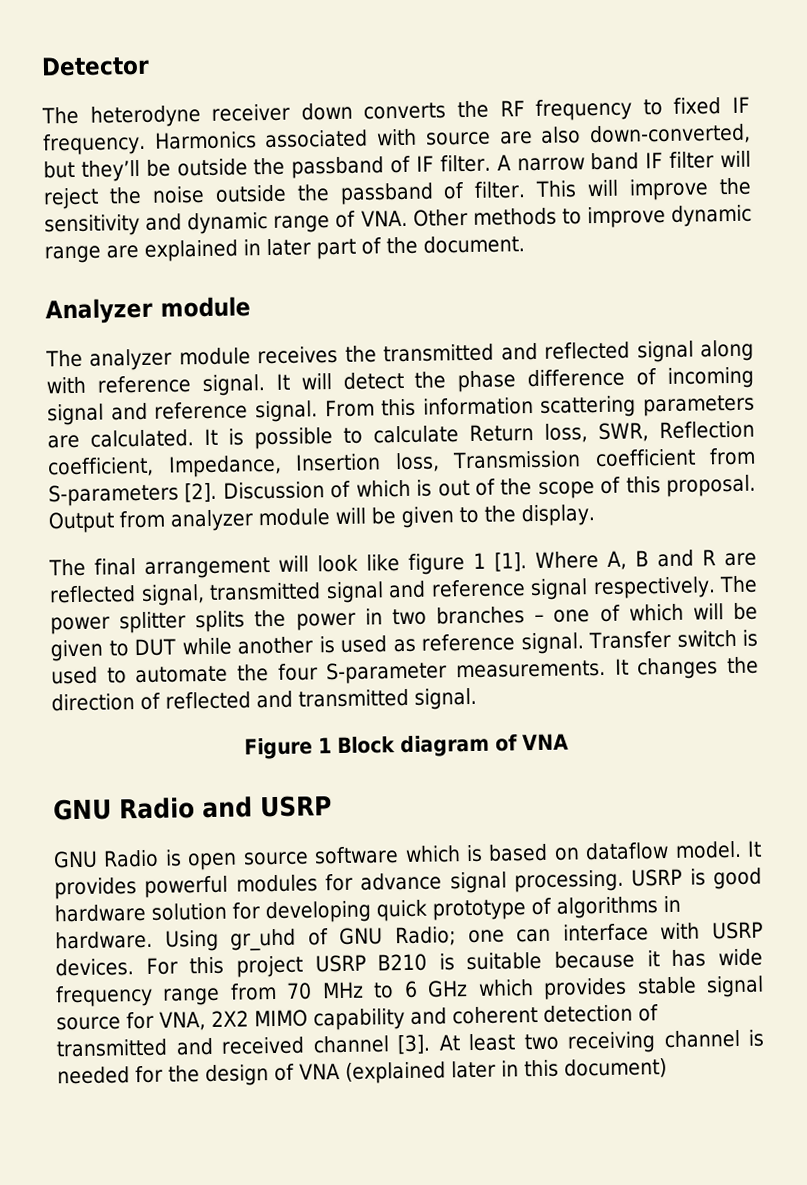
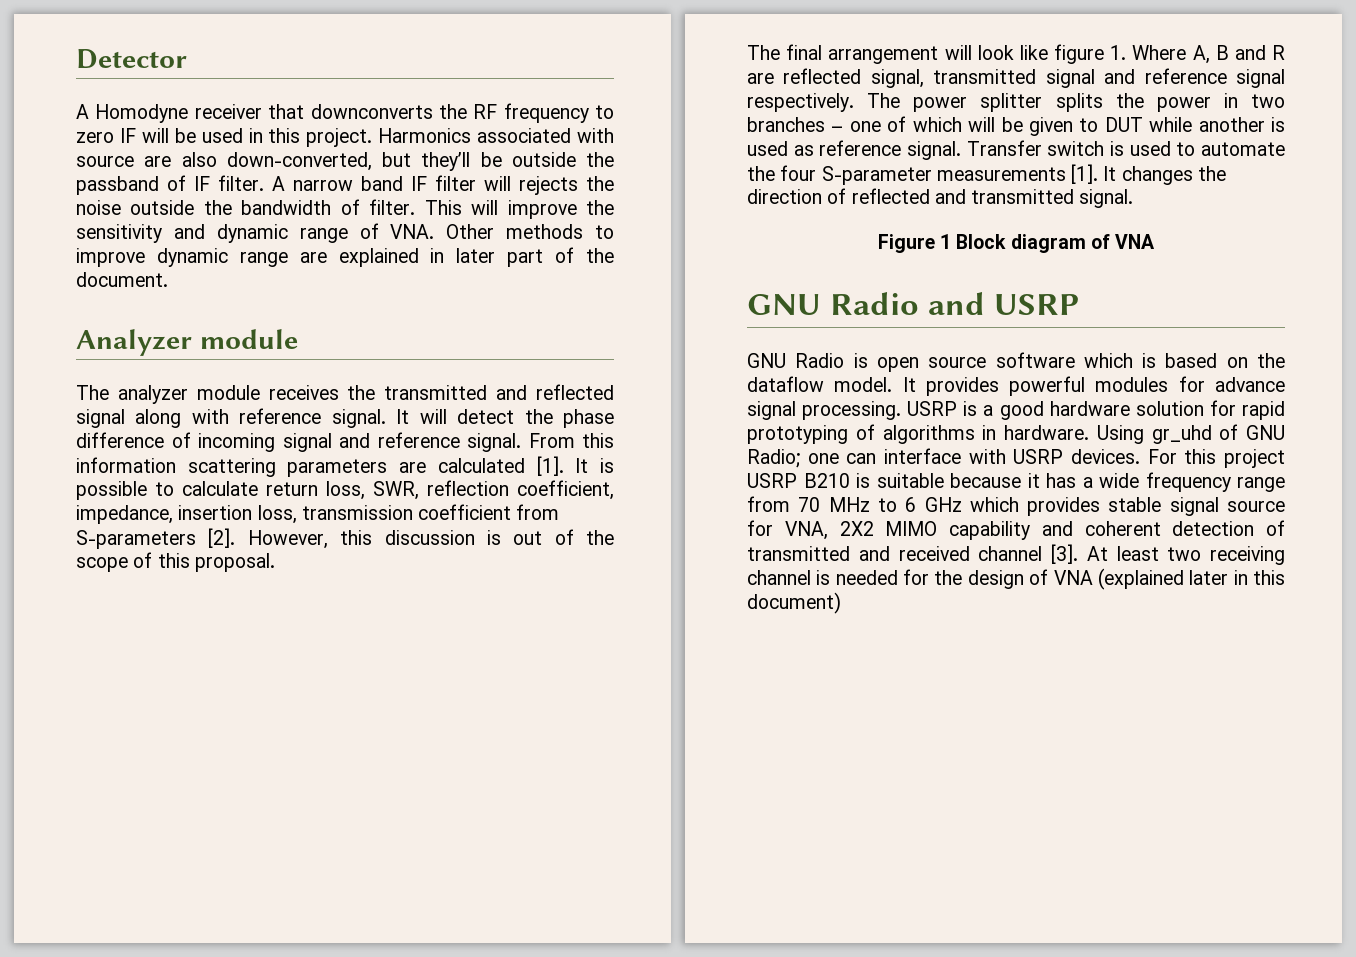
[41,96,750,128] [43,132,146,156] The heterodyne receiver down converts the RF frequency to fixed IF frequency. -> [76,103,614,123] [76,128,373,147] A Homodyne receiver that downconverts the RF frequency to zero IF will be used in this project.
[43,187,99,210] reject -> [519,176,578,195] rejects
[339,182,434,205] passband -> [241,200,332,215] bandwidth
[90,429,195,448] calculated. -> [437,456,564,476] calculated [1].
[469,423,535,442] Return -> [266,482,318,496] return
[659,420,756,440] [47,450,582,478] Reflection coefficient, Impedance, Insertion loss, Transmission -> [427,480,614,500] [76,505,413,524] reflection coefficient, impedance, insertion loss, transmission
[222,479,411,500] Discussion of which -> [247,530,475,549] However, this discussion
[48,504,595,534] Output from analyzer module will be given to the display. -> (275, 562) none
[472,552,527,572] 1 [1]. -> [1110,45,1127,60] 1.
[456,659,606,679] measurements. -> [936,164,1099,184] measurements [1].
(580, 854) none -> [1257,353,1285,368] the
(706, 877) none -> [983,405,994,416] a
[265,899,526,924] developing quick prototype -> [1242,401,1285,420] [747,425,848,444] rapid prototyping
(707, 958) none -> [1082,477,1093,488] a

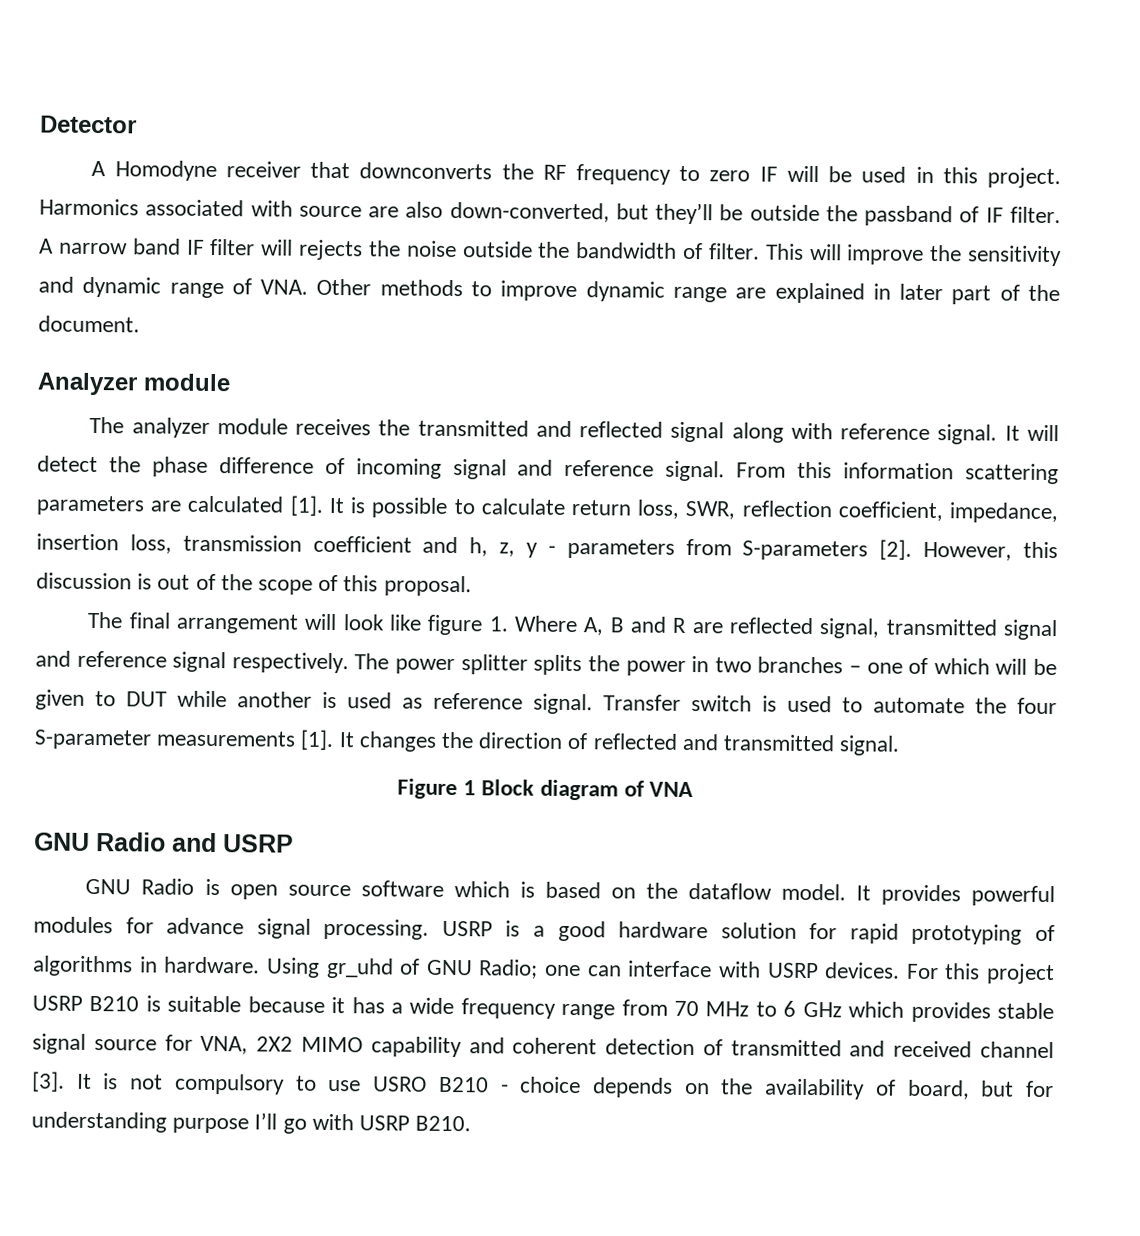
(512, 512) none -> [422,536,675,559] and h, z, y - parameters
[1086,546,1285,565] [747,568,1285,590] [747,592,841,614] At least two receiving channel is needed for the design of VNA (explained later in this document) -> [76,1073,1054,1100] [31,1111,472,1134] It is not compulsory to use USRO B210 - choice depends on the availability of board, but for understanding purpose I’ll go with USRP B210.

